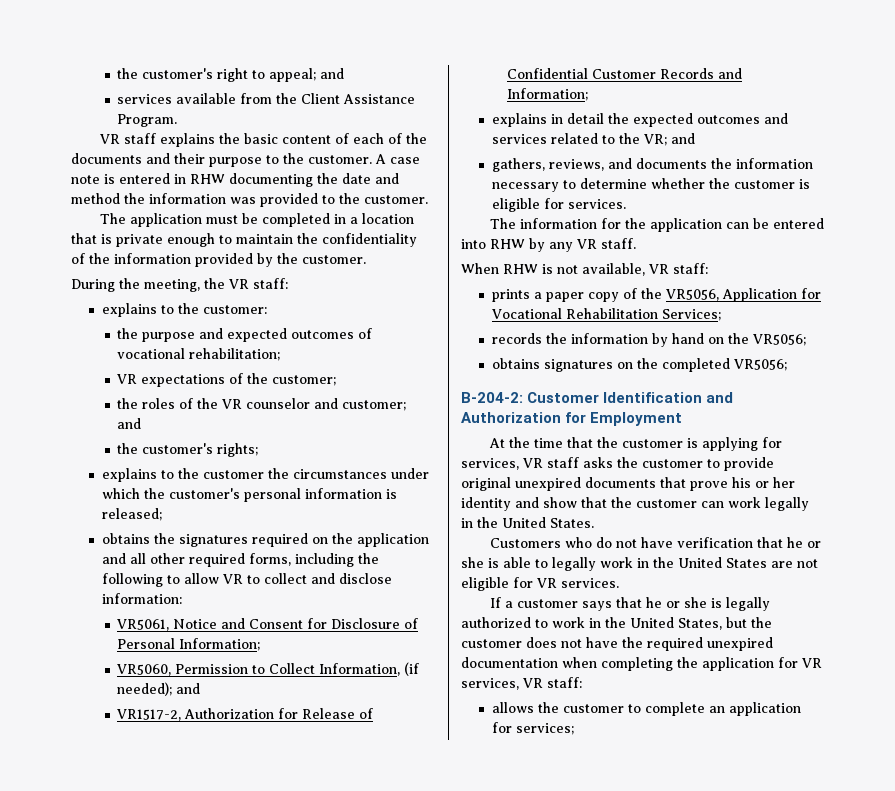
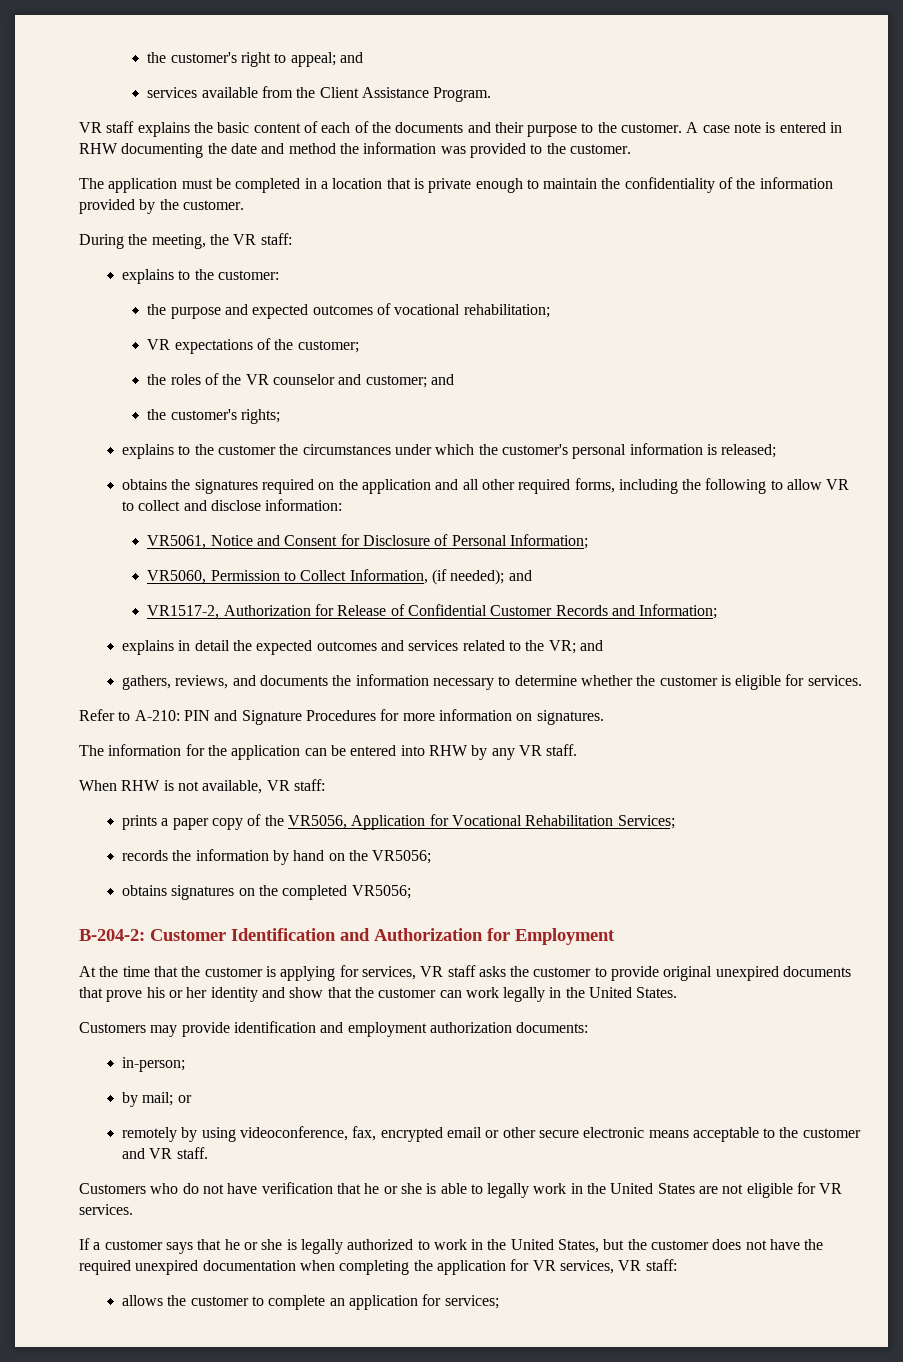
(626, 204) none -> [79,709,604,725] // Refer to A-210: PIN and Signature Procedures for more information on signatures.
(594, 523) none -> [79,1021,589,1037] [121,1057,185,1072] [121,1092,192,1107] [121,1126,861,1142] [121,1147,208,1159] // Customers may provide identification and employment authorization documents: // in-person; // by mail; or // remotely by using videoconference, fax, encrypted email or other secure electronic means acceptable to the customer and VR staff.

